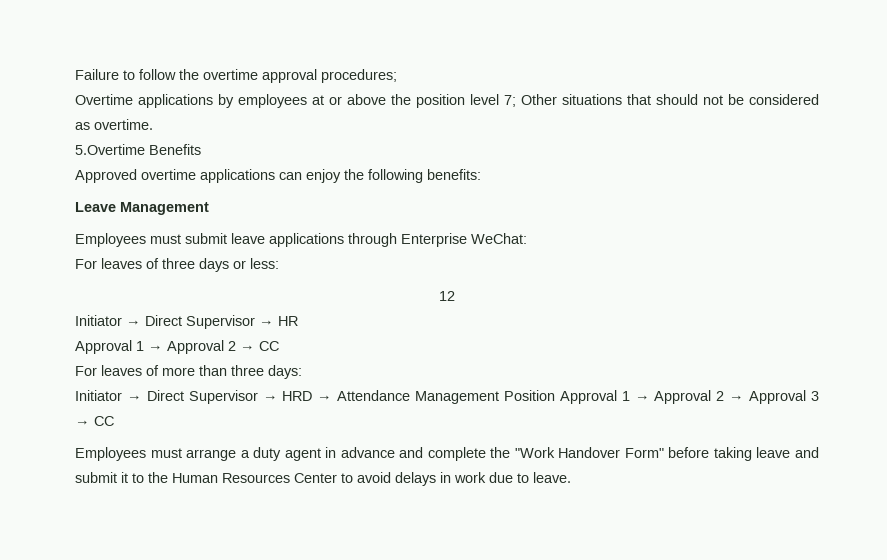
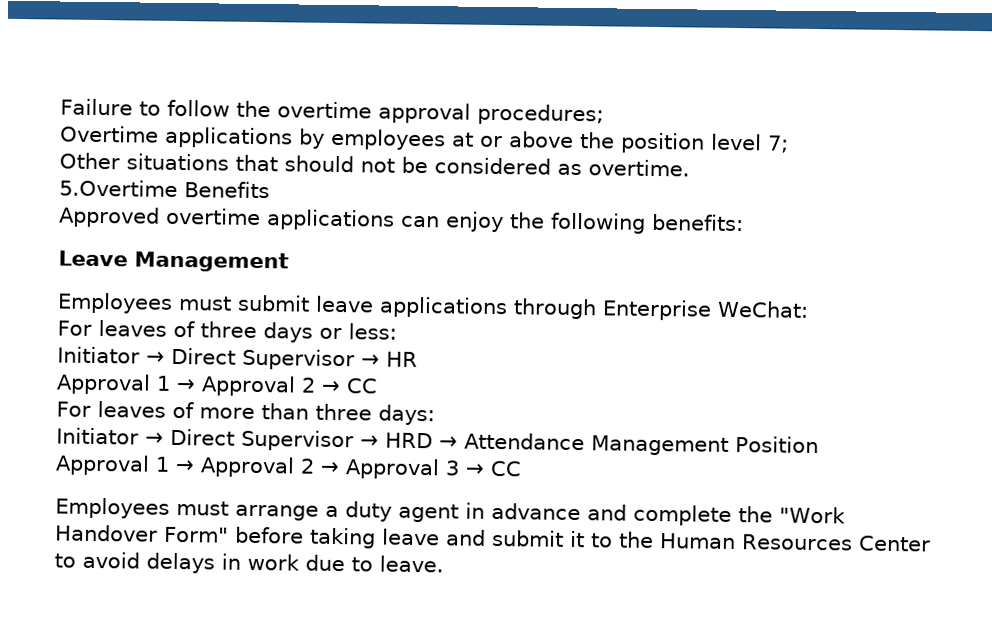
(516, 101) none -> (789, 144) //
[439,291,455,301] // 12 -> (397, 331) none
(555, 395) none -> (819, 445) //

